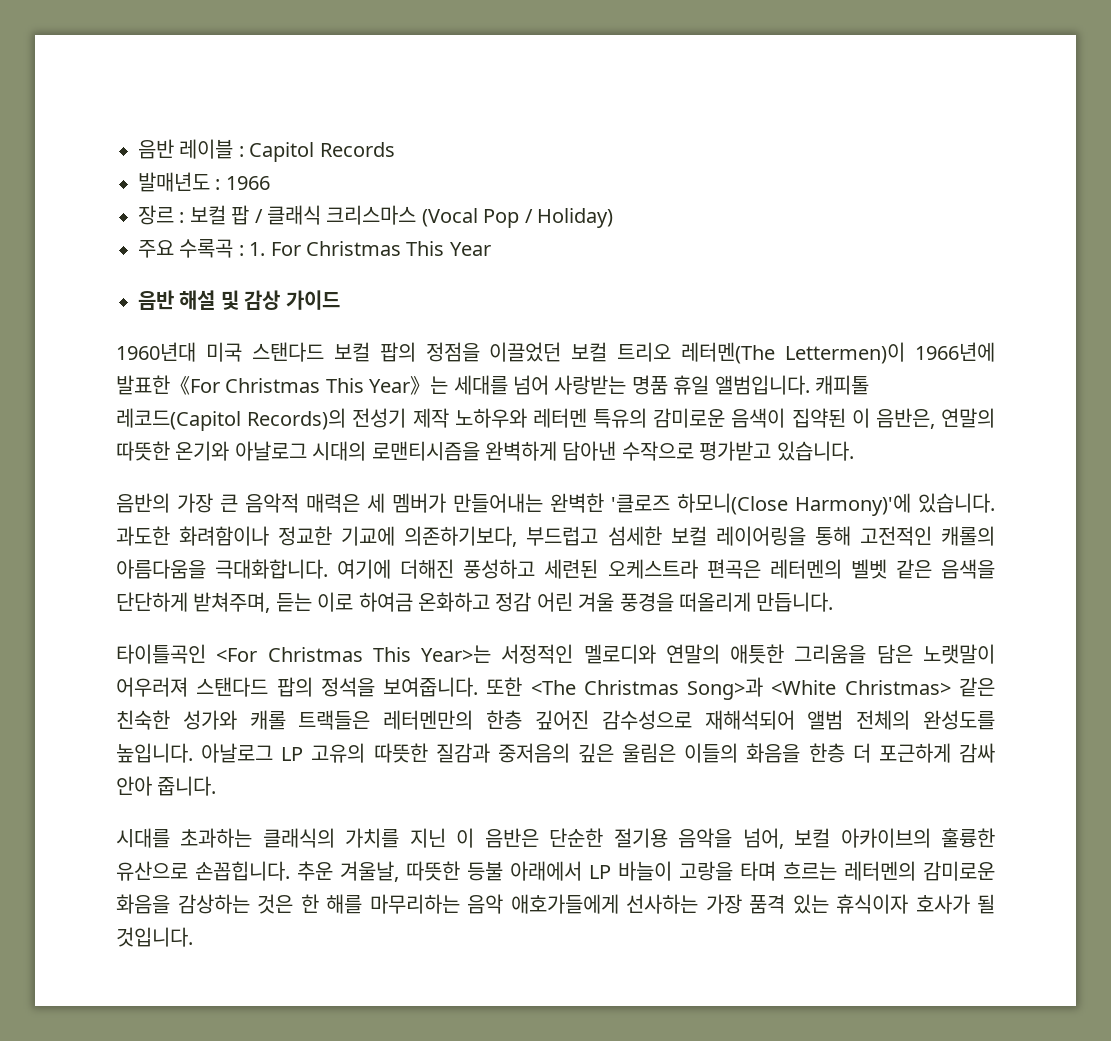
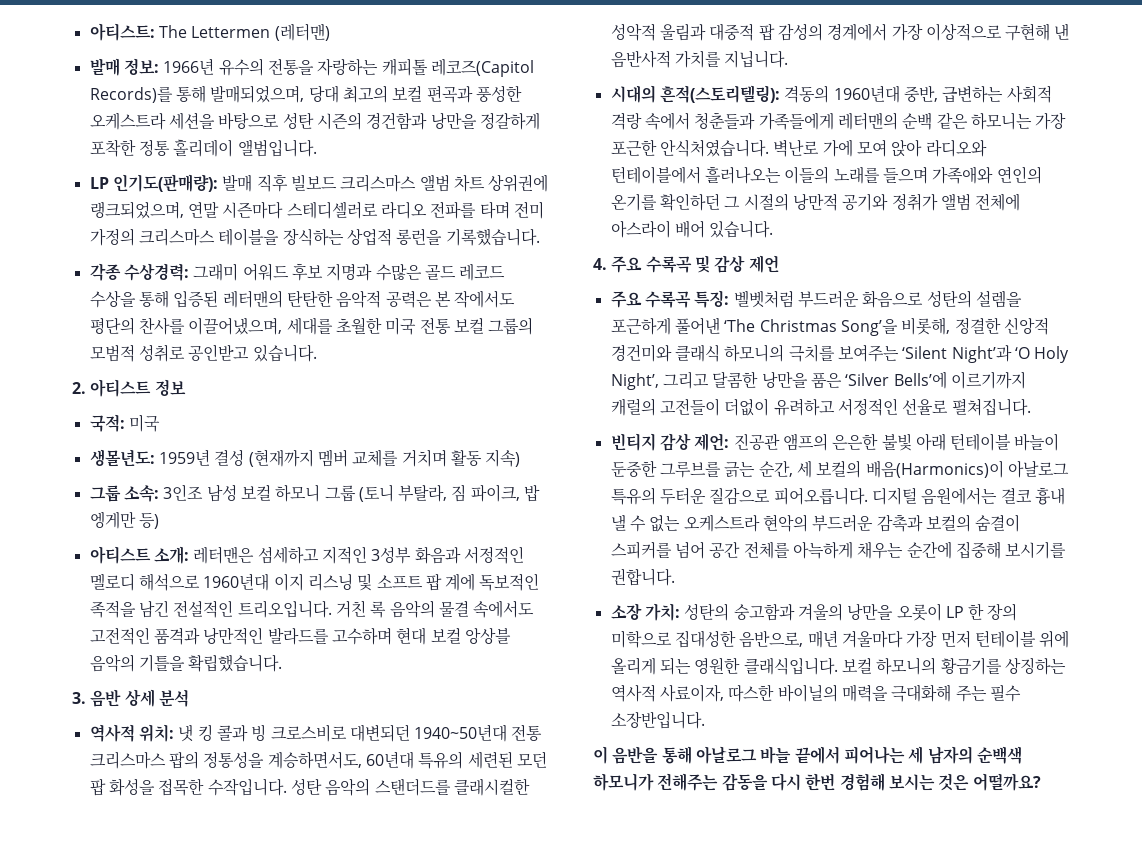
[138,139,395,162] [138,172,270,192] [138,205,613,228] [138,239,491,258] [138,290,340,310] [116,342,995,364] [116,375,869,395] [116,408,995,431] [116,441,854,461] [116,493,995,516] [116,526,996,547] [116,559,996,579] [116,592,834,613] [116,644,995,664] [116,677,995,700] [116,710,996,730] [116,743,995,763] [116,776,217,796] [116,828,995,849] [116,861,995,882] [116,894,995,914] [116,927,193,947] 음반 레이블 : Capitol Records // 발매년도 : 1966 // 장르 : 보컬 팝 / 클래식 크리스마스 (Vocal Pop / Holiday) // 주요 수록곡 : 1. For Christmas This Year // 음반 해설 및 감상 가이드 // 1960년대 미국 스탠다드 보컬 팝의 정점을 이끌었던 보컬 트리오 레터멘(The Lettermen)이 1966년에 발표한《For Christmas This Year》는 세대를 넘어 사랑받는 명품 휴일 앨범입니다. 캐피톨 레코드(Capitol Records)의 전성기 제작 노하우와 레터멘 특유의 감미로운 음색이 집약된 이 음반은, 연말의 따뜻한 온기와 아날로그 시대의 로맨티시즘을 완벽하게 담아낸 수작으로 평가받고 있습니다. // 음반의 가장 큰 음악적 매력은 세 멤버가 만들어내는 완벽한 '클로즈 하모니(Close Harmony)'에 있습니다. 과도한 화려함이나 정교한 기교에 의존하기보다, 부드럽고 섬세한 보컬 레이어링을 통해 고전적인 캐롤의 아름다움을 극대화합니다. 여기에 더해진 풍성하고 세련된 오케스트라 편곡은 레터멘의 벨벳 같은 음색을 단단하게 받쳐주며, 듣는 이로 하여금 온화하고 정감 어린 겨울 풍경을 떠올리게 만듭니다. // 타이틀곡인 <For Christmas This Year>는 서정적인 멜로디와 연말의 애틋한 그리움을 담은 노랫말이 어우러져 스탠다드 팝의 정석을 보여줍니다. 또한 <The Christmas Song>과 <White Christmas> 같은 친숙한 성가와 캐롤 트랙들은 레터멘만의 한층 깊어진 감수성으로 재해석되어 앨범 전체의 완성도를 높입니다. 아날로그 LP 고유의 따뜻한 질감과 중저음의 깊은 울림은 이들의 화음을 한층 더 포근하게 감싸 안아 줍니다. // 시대를 초과하는 클래식의 가치를 지닌 이 음반은 단순한 절기용 음악을 넘어, 보컬 아카이브의 훌륭한 유산으로 손꼽힙니다. 추운 겨울날, 따뜻한 등불 아래에서 LP 바늘이 고랑을 타며 흐르는 레터멘의 감미로운 화음을 감상하는 것은 한 해를 마무리하는 음악 애호가들에게 선사하는 가장 품격 있는 휴식이자 호사가 될 것입니다. -> [89,23,330,41] [89,58,534,77] [89,85,522,103] [89,112,540,130] [89,139,317,157] [89,174,549,192] [89,201,544,219] [89,228,540,246] [89,263,506,281] [89,290,516,308] [89,317,534,335] [89,344,317,362] [72,379,186,397] [89,414,160,432] [89,449,521,467] [89,484,541,502] [89,511,159,529] [89,546,524,564] [89,573,540,591] [89,600,535,618] [89,627,511,645] [89,654,283,672] [72,689,189,707] [89,724,543,742] [89,751,547,769] [89,778,530,796] [610,23,1070,41] [610,50,789,68] [610,85,1052,103] [610,112,1067,130] [610,139,987,157] [610,166,1042,184] [610,193,1021,211] [610,220,774,238] [593,255,779,273] [610,290,1022,308] [610,317,1049,336] [610,344,1070,363] [610,371,1026,390] [610,398,1031,416] [610,433,1060,451] [610,460,1069,478] [610,487,1065,505] [610,514,1021,532] [610,541,1067,559] [610,568,675,586] [610,603,1018,621] [610,630,1070,648] [610,657,1066,675] [610,684,1021,702] [610,711,705,729] [593,746,1022,764] [593,773,1041,791] 아티스트: The Lettermen (레터맨) // 발매 정보: 1966년 유수의 전통을 자랑하는 캐피톨 레코즈(Capitol Records)를 통해 발매되었으며, 당대 최고의 보컬 편곡과 풍성한 오케스트라 세션을 바탕으로 성탄 시즌의 경건함과 낭만을 정갈하게 포착한 정통 홀리데이 앨범입니다. // LP 인기도(판매량): 발매 직후 빌보드 크리스마스 앨범 차트 상위권에 랭크되었으며, 연말 시즌마다 스테디셀러로 라디오 전파를 타며 전미 가정의 크리스마스 테이블을 장식하는 상업적 롱런을 기록했습니다. // 각종 수상경력: 그래미 어워드 후보 지명과 수많은 골드 레코드 수상을 통해 입증된 레터맨의 탄탄한 음악적 공력은 본 작에서도 평단의 찬사를 이끌어냈으며, 세대를 초월한 미국 전통 보컬 그룹의 모범적 성취로 공인받고 있습니다. // 2. 아티스트 정보 // 국적: 미국 // 생몰년도: 1959년 결성 (현재까지 멤버 교체를 거치며 활동 지속) // 그룹 소속: 3인조 남성 보컬 하모니 그룹 (토니 부탈라, 짐 파이크, 밥 엥게만 등) // 아티스트 소개: 레터맨은 섬세하고 지적인 3성부 화음과 서정적인 멜로디 해석으로 1960년대 이지 리스닝 및 소프트 팝 계에 독보적인 족적을 남긴 전설적인 트리오입니다. 거친 록 음악의 물결 속에서도 고전적인 품격과 낭만적인 발라드를 고수하며 현대 보컬 앙상블 음악의 기틀을 확립했습니다. // 3. 음반 상세 분석 // 역사적 위치: 냇 킹 콜과 빙 크로스비로 대변되던 1940~50년대 전통 크리스마스 팝의 정통성을 계승하면서도, 60년대 특유의 세련된 모던 팝 화성을 접목한 수작입니다. 성탄 음악의 스탠더드를 클래시컬한 성악적 울림과 대중적 팝 감성의 경계에서 가장 이상적으로 구현해 낸 음반사적 가치를 지닙니다. // 시대의 흔적(스토리텔링): 격동의 1960년대 중반, 급변하는 사회적 격랑 속에서 청춘들과 가족들에게 레터맨의 순백 같은 하모니는 가장 포근한 안식처였습니다. 벽난로 가에 모여 앉아 라디오와 턴테이블에서 흘러나오는 이들의 노래를 들으며 가족애와 연인의 온기를 확인하던 그 시절의 낭만적 공기와 정취가 앨범 전체에 아스라이 배어 있습니다. // 4. 주요 수록곡 및 감상 제언 // 주요 수록곡 특징: 벨벳처럼 부드러운 화음으로 성탄의 설렘을 포근하게 풀어낸 ‘The Christmas Song’을 비롯해, 정결한 신앙적 경건미와 클래식 하모니의 극치를 보여주는 ‘Silent Night’과 ‘O Holy Night’, 그리고 달콤한 낭만을 품은 ‘Silver Bells’에 이르기까지 캐럴의 고전들이 더없이 유려하고 서정적인 선율로 펼쳐집니다. // 빈티지 감상 제언: 진공관 앰프의 은은한 불빛 아래 턴테이블 바늘이 둔중한 그루브를 긁는 순간, 세 보컬의 배음(Harmonics)이 아날로그 특유의 두터운 질감으로 피어오릅니다. 디지털 음원에서는 결코 흉내 낼 수 없는 오케스트라 현악의 부드러운 감촉과 보컬의 숨결이 스피커를 넘어 공간 전체를 아늑하게 채우는 순간에 집중해 보시기를 권합니다. // 소장 가치: 성탄의 숭고함과 겨울의 낭만을 오롯이 LP 한 장의 미학으로 집대성한 음반으로, 매년 겨울마다 가장 먼저 턴테이블 위에 올리게 되는 영원한 클래식입니다. 보컬 하모니의 황금기를 상징하는 역사적 사료이자, 따스한 바이닐의 매력을 극대화해 주는 필수 소장반입니다. // 이 음반을 통해 아날로그 바늘 끝에서 피어나는 세 남자의 순백색 하모니가 전해주는 감동을 다시 한번 경험해 보시는 것은 어떨까요?

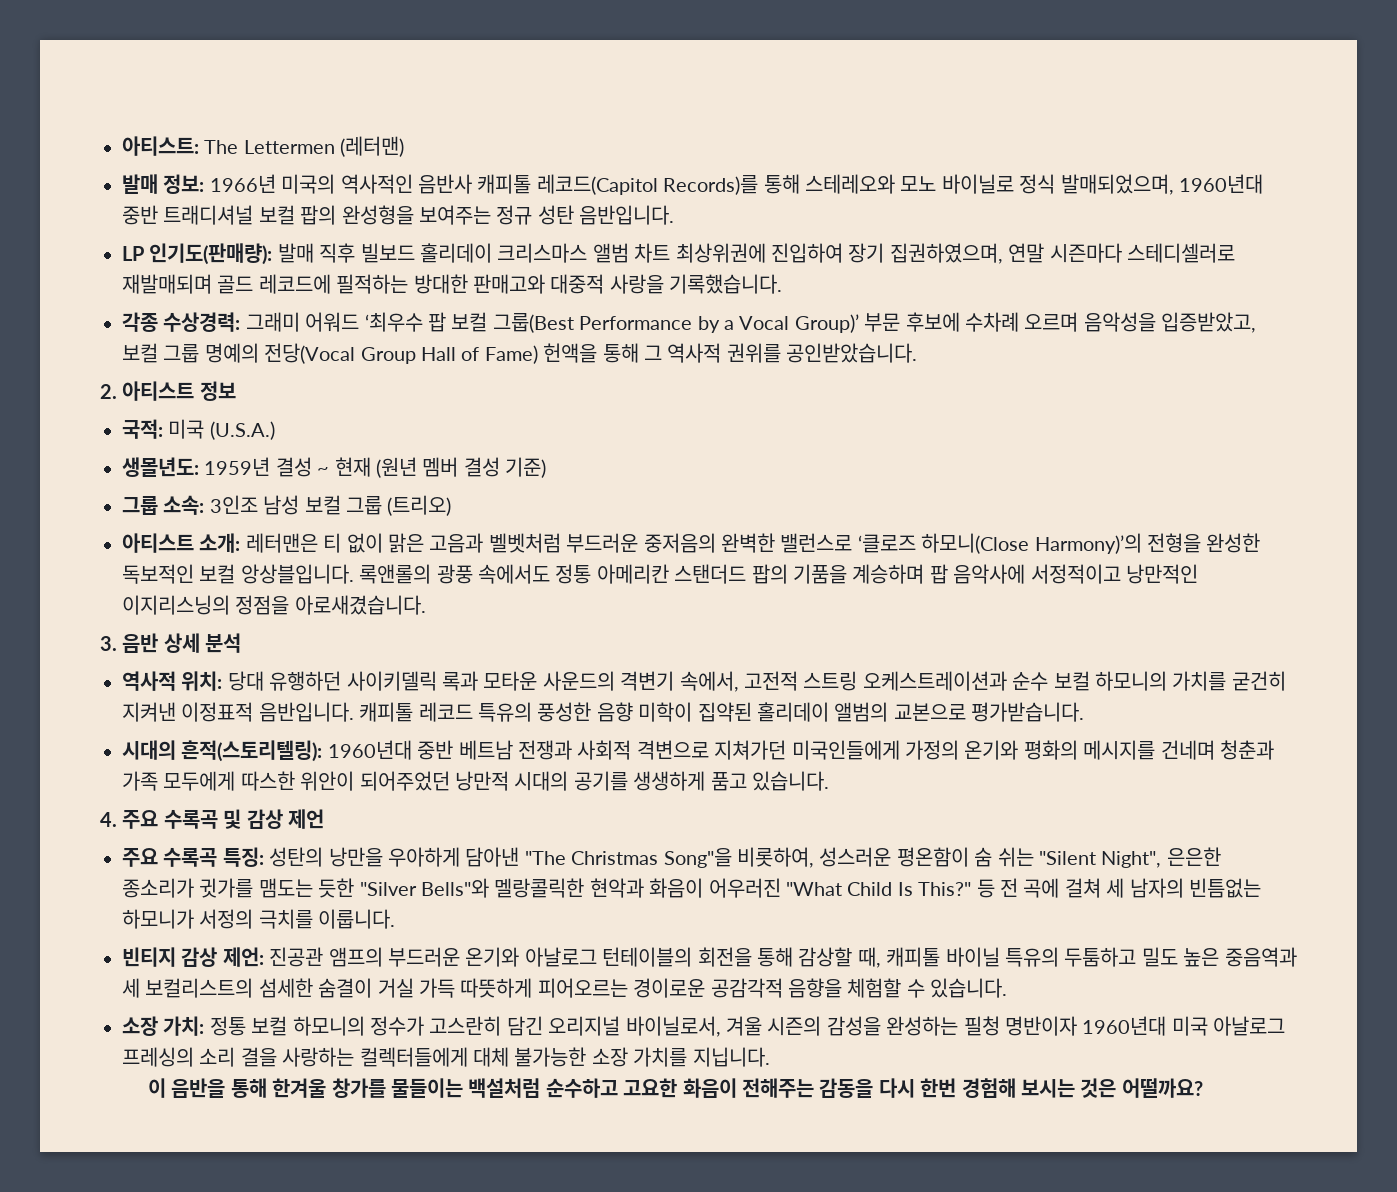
[218,58,534,77] [89,85,522,103] [89,112,540,130] [89,139,317,157] 유수의 전통을 자랑하는 캐피톨 레코즈(Capitol Records)를 통해 발매되었으며, 당대 최고의 보컬 편곡과 풍성한 오케스트라 세션을 바탕으로 성탄 시즌의 경건함과 낭만을 정갈하게 포착한 정통 홀리데이 앨범입니다. -> [281,174,1263,195] [122,205,675,225] 미국의 역사적인 음반사 캐피톨 레코드(Capitol Records)를 통해 스테레오와 모노 바이닐로 정식 발매되었으며, 1960년대 중반 트래디셔널 보컬 팝의 완성형을 보여주는 정규 성탄 음반입니다.
(337, 182) none -> [420,243,492,263] 홀리데이
[488,174,549,192] [89,201,544,219] [89,228,443,246] 상위권에 랭크되었으며, 연말 시즌마다 스테디셀러로 라디오 전파를 타며 전미 가정의 크리스마스 테이블을 장식하는 상업적 롱런을 -> [675,243,1235,264] [122,274,664,294] 최상위권에 진입하여 장기 집권하였으며, 연말 시즌마다 스테디셀러로 재발매되며 골드 레코드에 필적하는 방대한 판매고와 대중적 사랑을
[291,263,506,281] [89,290,516,308] [89,317,534,335] [89,344,317,362] 후보 지명과 수많은 골드 레코드 수상을 통해 입증된 레터맨의 탄탄한 음악적 공력은 본 작에서도 평단의 찬사를 이끌어냈으며, 세대를 초월한 미국 전통 보컬 그룹의 모범적 성취로 공인받고 있습니다. -> [364,312,1257,333] [122,343,918,364] ‘최우수 팝 보컬 그룹(Best Performance by a Vocal Group)’ 부문 후보에 수차례 오르며 음악성을 입증받았고, 보컬 그룹 명예의 전당(Vocal Group Hall of Fame) 헌액을 통해 그 역사적 권위를 공인받았습니다.
(160, 423) none -> [209,421,275,440] (U.S.A.)
[248,449,521,467] (현재까지 멤버 교체를 거치며 활동 지속) -> [317,457,547,478] ~ 현재 (원년 멤버 결성 기준)
[275,484,541,502] [89,511,159,529] [89,546,524,564] [89,573,540,591] [89,600,535,618] [89,627,511,645] [89,654,283,672] 하모니 그룹 (토니 부탈라, 짐 파이크, 밥 엥게만 등) // 아티스트 소개: 레터맨은 섬세하고 지적인 3성부 화음과 서정적인 멜로디 해석으로 1960년대 이지 리스닝 및 소프트 팝 계에 독보적인 족적을 남긴 전설적인 트리오입니다. 거친 록 음악의 물결 속에서도 고전적인 품격과 낭만적인 발라드를 고수하며 현대 보컬 앙상블 음악의 기틀을 확립했습니다. -> [346,495,452,516] [122,533,1261,554] [122,564,1198,584] [122,595,426,615] 그룹 (트리오) // 아티스트 소개: 레터맨은 티 없이 맑은 고음과 벨벳처럼 부드러운 중저음의 완벽한 밸런스로 ‘클로즈 하모니(Close Harmony)’의 전형을 완성한 독보적인 보컬 앙상블입니다. 록앤롤의 광풍 속에서도 정통 아메리칸 스탠더드 팝의 기품을 계승하며 팝 음악사에 서정적이고 낭만적인 이지리스닝의 정점을 아로새겼습니다.
[178,724,543,742] [89,751,547,769] [89,778,530,796] [610,23,1070,41] [610,50,789,68] [610,85,1052,103] [610,112,1067,130] [610,139,987,157] [610,166,1042,184] [610,193,1021,211] [610,220,705,238] 냇 킹 콜과 빙 크로스비로 대변되던 1940~50년대 전통 크리스마스 팝의 정통성을 계승하면서도, 60년대 특유의 세련된 모던 팝 화성을 접목한 수작입니다. 성탄 음악의 스탠더드를 클래시컬한 성악적 울림과 대중적 팝 감성의 경계에서 가장 이상적으로 구현해 낸 음반사적 가치를 지닙니다. // 시대의 흔적(스토리텔링): 격동의 1960년대 중반, 급변하는 사회적 격랑 속에서 청춘들과 가족들에게 레터맨의 순백 같은 하모니는 가장 포근한 안식처였습니다. 벽난로 가에 모여 앉아 라디오와 턴테이블에서 흘러나오는 이들의 노래를 들으며 가족애와 연인의 온기를 확인하던 그 시절의 낭만적 공기와 정취가 앨범 전체에 아스라이 배어 -> [227,671,1286,692] [122,702,1085,722] [122,740,1274,762] [122,771,747,791] 당대 유행하던 사이키델릭 록과 모타운 사운드의 격변기 속에서, 고전적 스트링 오케스트레이션과 순수 보컬 하모니의 가치를 굳건히 지켜낸 이정표적 음반입니다. 캐피톨 레코드 특유의 풍성한 음향 미학이 집약된 홀리데이 앨범의 교본으로 평가받습니다. // 시대의 흔적(스토리텔링): 1960년대 중반 베트남 전쟁과 사회적 격변으로 지쳐가던 미국인들에게 가정의 온기와 평화의 메시지를 건네며 청춘과 가족 모두에게 따스한 위안이 되어주었던 낭만적 시대의 공기를 생생하게 품고
[733,290,1022,308] [610,317,1049,336] [610,344,1070,363] [610,371,1026,390] [610,398,1031,416] 벨벳처럼 부드러운 화음으로 성탄의 설렘을 포근하게 풀어낸 ‘The Christmas Song’을 비롯해, 정결한 신앙적 경건미와 클래식 하모니의 극치를 보여주는 ‘Silent Night’과 ‘O Holy Night’, 그리고 달콤한 낭만을 품은 ‘Silver Bells’에 이르기까지 캐럴의 고전들이 더없이 유려하고 서정적인 선율로 펼쳐집니다. -> [269,847,1221,868] [122,878,1261,898] [122,909,396,929] 성탄의 낭만을 우아하게 담아낸 "The Christmas Song"을 비롯하여, 성스러운 평온함이 숨 쉬는 "Silent Night", 은은한 종소리가 귓가를 맴도는 듯한 "Silver Bells"와 멜랑콜릭한 현악과 화음이 어우러진 "What Child Is This?" 등 전 곡에 걸쳐 세 남자의 빈틈없는 하모니가 서정의 극치를 이룹니다.
[832,433,1060,451] [610,460,1069,478] [610,487,1065,505] [610,514,1021,532] [610,541,1067,559] [610,568,675,586] [610,603,1018,621] [610,630,1070,648] [610,657,1066,675] [610,684,1021,702] [610,711,705,729] [593,746,1022,764] [593,773,654,791] 은은한 불빛 아래 턴테이블 바늘이 둔중한 그루브를 긁는 순간, 세 보컬의 배음(Harmonics)이 아날로그 특유의 두터운 질감으로 피어오릅니다. 디지털 음원에서는 결코 흉내 낼 수 없는 오케스트라 현악의 부드러운 감촉과 보컬의 숨결이 스피커를 넘어 공간 전체를 아늑하게 채우는 순간에 집중해 보시기를 권합니다. // 소장 가치: 성탄의 숭고함과 겨울의 낭만을 오롯이 LP 한 장의 미학으로 집대성한 음반으로, 매년 겨울마다 가장 먼저 턴테이블 위에 올리게 되는 영원한 클래식입니다. 보컬 하모니의 황금기를 상징하는 역사적 사료이자, 따스한 바이닐의 매력을 극대화해 주는 필수 소장반입니다. // 이 음반을 통해 아날로그 바늘 끝에서 피어나는 세 남자의 순백색 하모니가 -> [388,947,1297,968] [122,978,1008,998] [122,1016,1286,1037] [122,1047,770,1067] [148,1078,737,1098] 부드러운 온기와 아날로그 턴테이블의 회전을 통해 감상할 때, 캐피톨 바이닐 특유의 두툼하고 밀도 높은 중음역과 세 보컬리스트의 섬세한 숨결이 거실 가득 따뜻하게 피어오르는 경이로운 공감각적 음향을 체험할 수 있습니다. // 소장 가치: 정통 보컬 하모니의 정수가 고스란히 담긴 오리지널 바이닐로서, 겨울 시즌의 감성을 완성하는 필청 명반이자 1960년대 미국 아날로그 프레싱의 소리 결을 사랑하는 컬렉터들에게 대체 불가능한 소장 가치를 지닙니다. // 이 음반을 통해 한겨울 창가를 물들이는 백설처럼 순수하고 고요한 화음이

